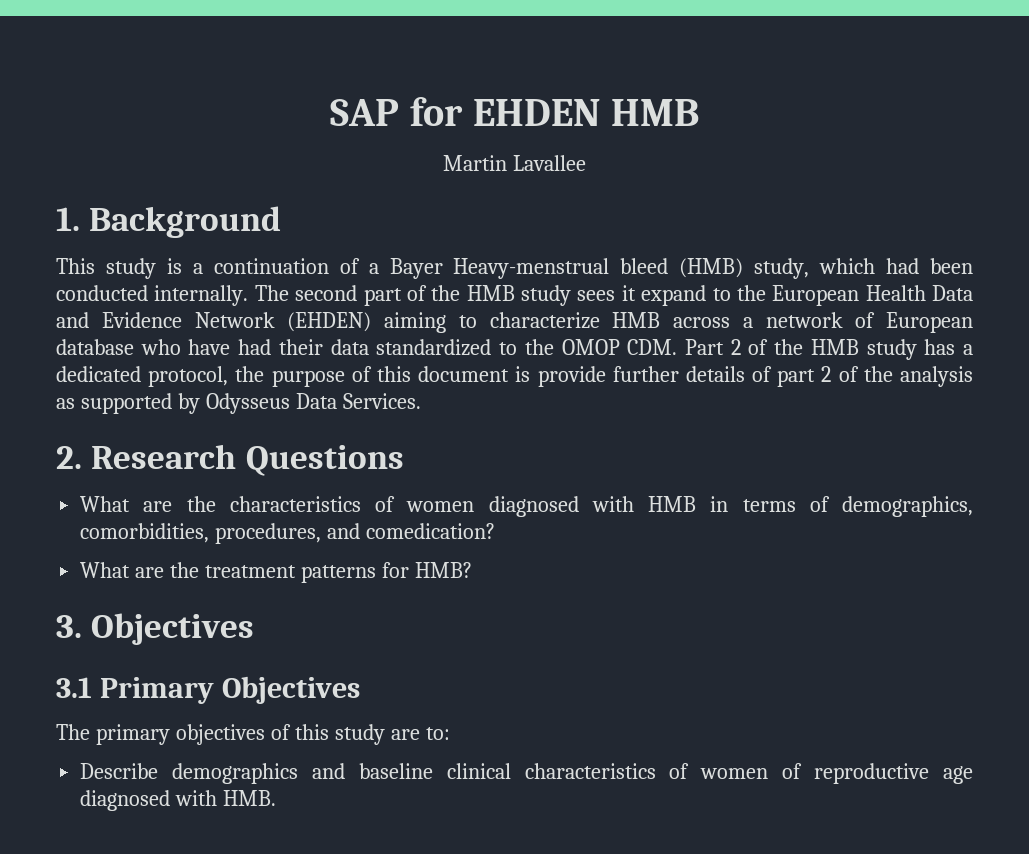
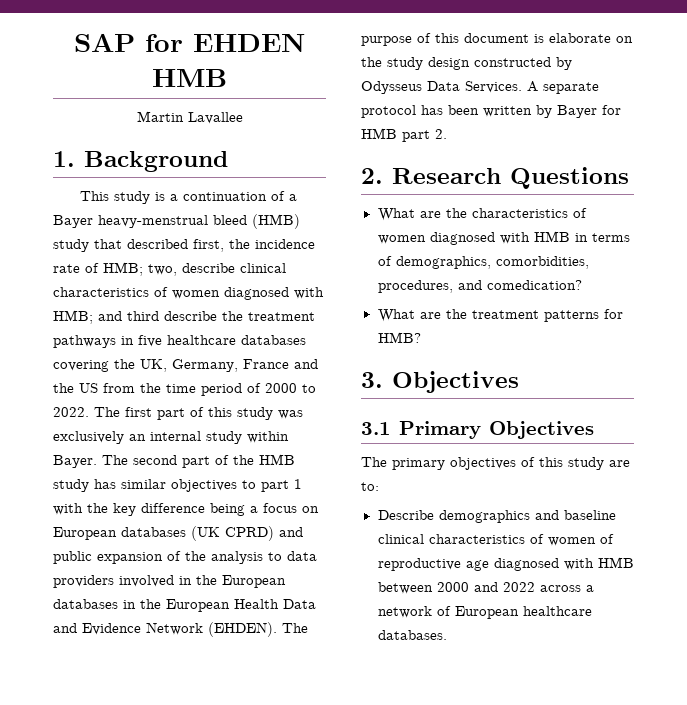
[453,258,610,279] Heavy-menstrual -> [98,215,208,228] heavy-menstrual
[754,258,974,279] [56,285,249,306] study, which had been conducted internally. -> [53,239,315,252] [53,262,286,276] [53,287,324,300] [53,310,315,324] [53,335,306,348] [53,359,318,372] [53,383,316,396] [53,407,303,420] [53,431,289,444] [53,455,97,468] study that described first, the incidence rate of HMB; two, describe clinical characteristics of women diagnosed with HMB; and third describe the treatment pathways in five healthcare databases covering the UK, Germany, France and the US from the time period of 2000 to 2022. The first part of this study was exclusively an internal study within Bayer.
[577,285,731,306] sees it expand to -> [94,479,302,492] [53,503,319,516] [53,526,303,541] [53,551,317,564] [53,575,286,588] [53,599,136,609] has similar objectives to part 1 with the key difference being a focus on European databases (UK CPRD) and public expansion of the analysis to data providers involved in the European databases in
[287,312,973,333] [56,339,973,360] [56,366,265,387] (EHDEN) aiming to characterize HMB across a network of European database who have had their data standardized to the OMOP CDM. Part 2 of the HMB study has a dedicated protocol, the -> [208,622,308,637] (EHDEN). The
[537,366,973,387] [56,393,421,414] provide further details of part 2 of the analysis as supported by Odysseus Data Services. -> [549,33,633,43] [361,57,572,70] [361,81,599,94] [361,105,621,118] [361,128,447,142] elaborate on the study design constructed by Odysseus Data Services. A separate protocol has been written by Bayer for HMB part 2.
[223,790,277,806] HMB. -> [597,557,634,568] [377,582,594,594] [377,606,592,619] [377,630,447,640] HMB between 2000 and 2022 across a network of European healthcare databases.

